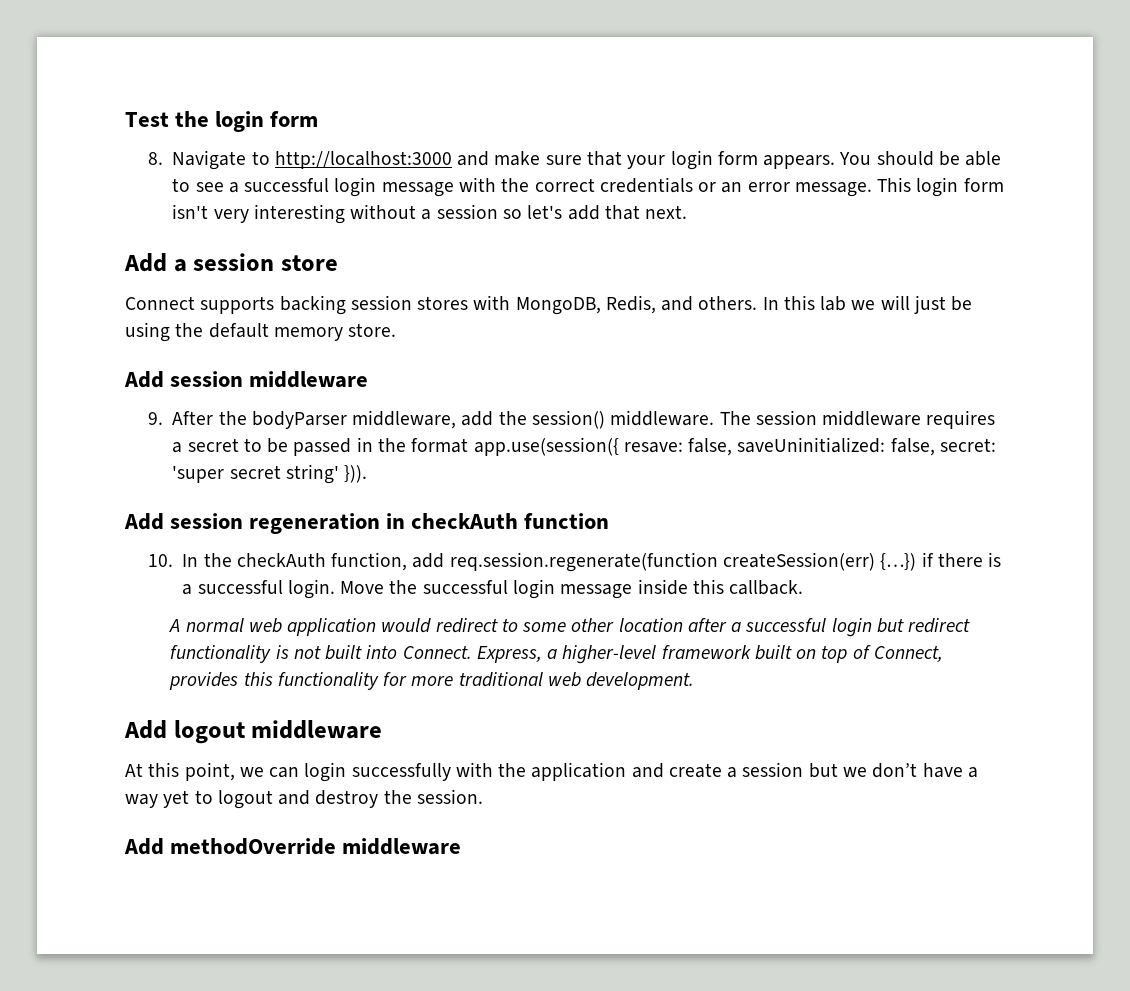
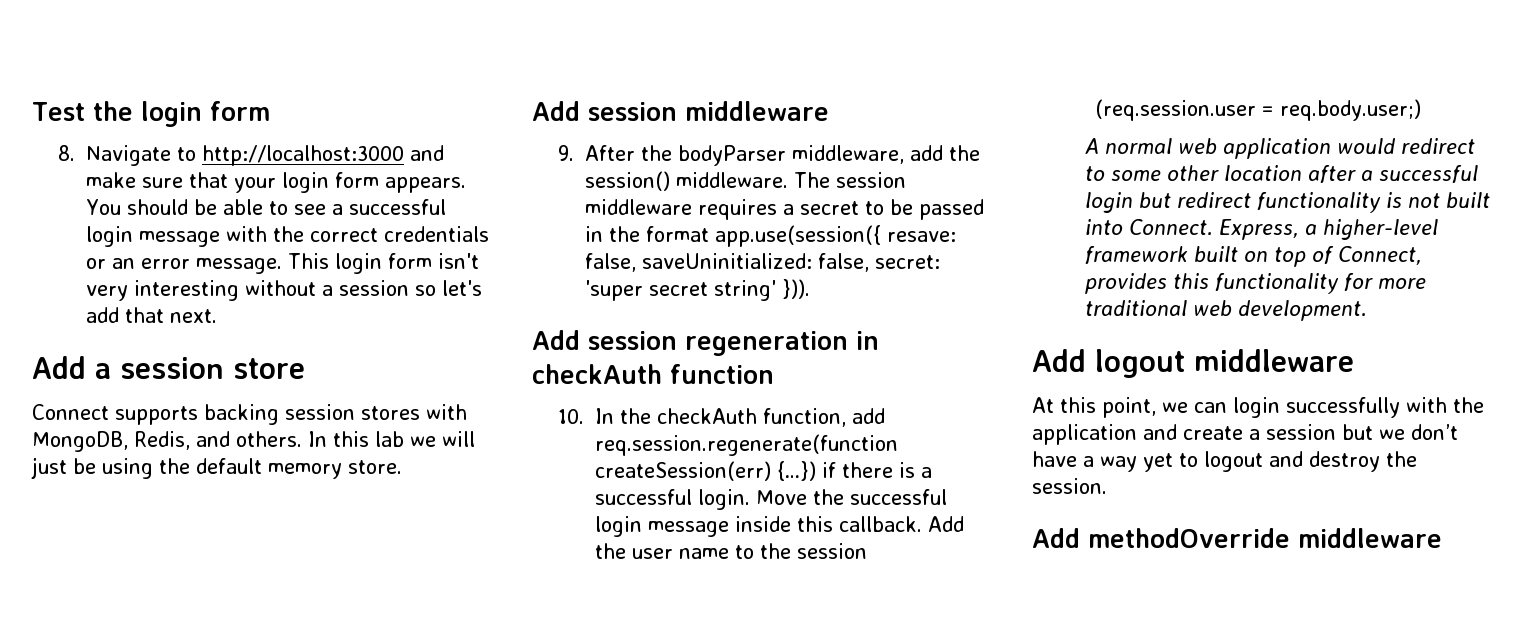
(804, 587) none -> [928,516,965,532] [595,543,868,559] [1095,99,1422,121] Add the user name to the session (req.session.user = req.body.user;)

